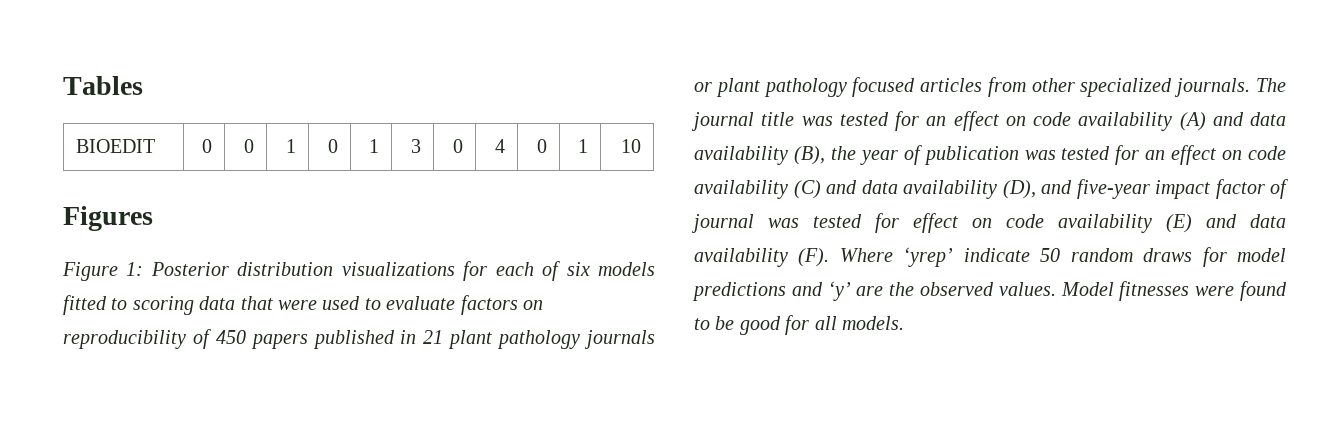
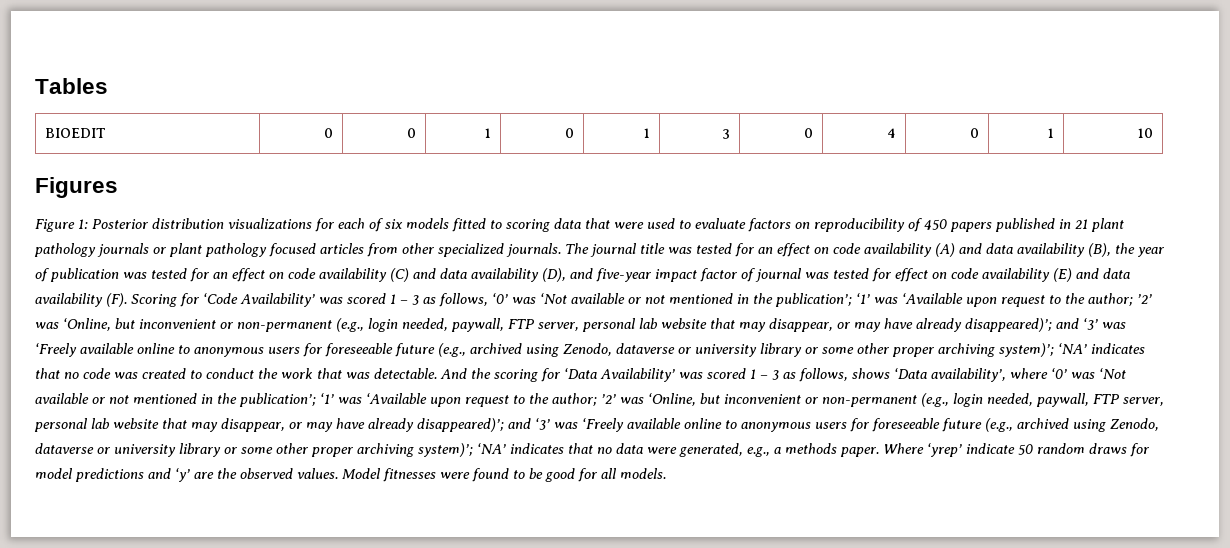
(830, 257) none -> [131,293,1152,307] [35,318,1126,332] [35,343,1145,357] [35,368,1126,382] [35,393,1164,407] [34,418,1159,432] [35,443,879,457] Scoring for ‘Code Availability’ was scored 1 – 3 as follows, ‘0’ was ‘Not available or not mentioned in the publication’; ‘1’ was ‘Available upon request to the author; ’2’ was ‘Online, but inconvenient or non-permanent (e.g., login needed, paywall, FTP server, personal lab website that may disappear, or may have already disappeared)’; and ‘3’ was ‘Freely available online to anonymous users for foreseeable future (e.g., archived using Zenodo, dataverse or university library or some other proper archiving system)’; ‘NA’ indicates that no code was created to conduct the work that was detectable. And the scoring for ‘Data Availability’ was scored 1 – 3 as follows, shows ‘Data availability’, where ‘0’ was ‘Not available or not mentioned in the publication’; ‘1’ was ‘Available upon request to the author; ’2’ was ‘Online, but inconvenient or non-permanent (e.g., login needed, paywall, FTP server, personal lab website that may disappear, or may have already disappeared)’; and ‘3’ was ‘Freely available online to anonymous users for foreseeable future (e.g., archived using Zenodo, dataverse or university library or some other proper archiving system)’; ‘NA’ indicates that no data were generated, e.g., a methods paper.

